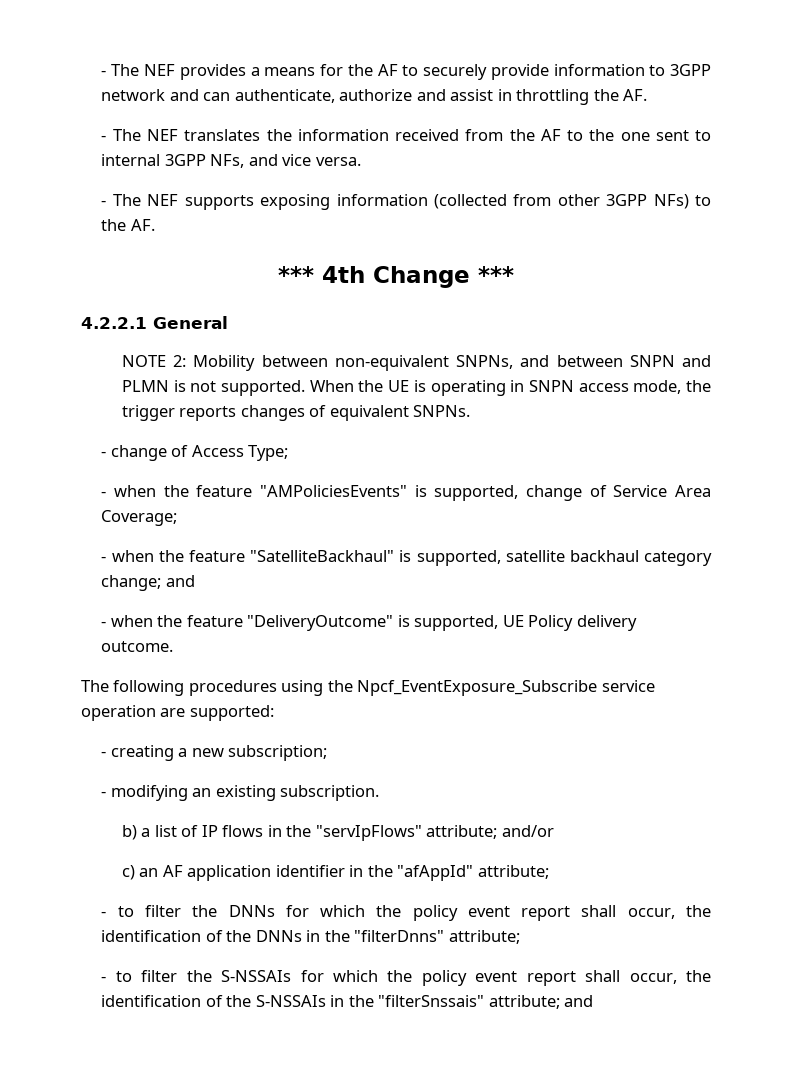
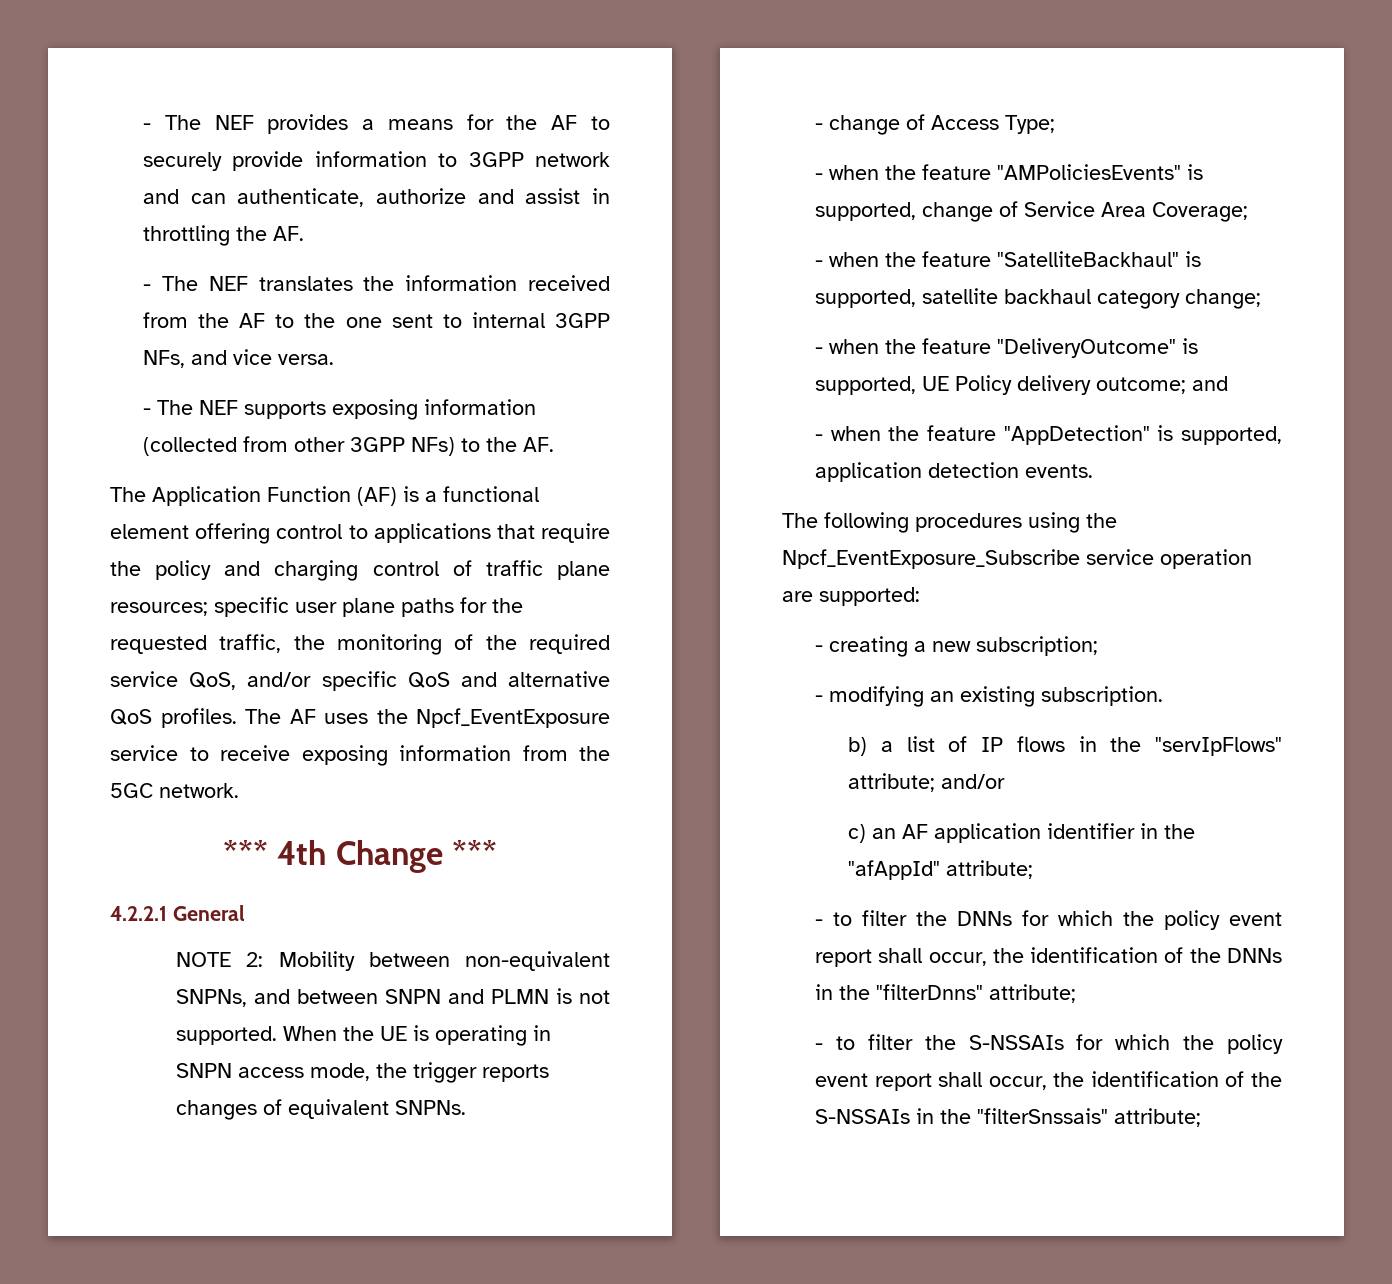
(155, 225) none -> [110,486,539,506] [110,523,610,544] [110,560,610,581] [110,597,523,617] [110,634,610,655] [110,671,610,691] [110,708,610,728] [110,745,610,766] [110,783,239,798] // The Application Function (AF) is a functional element offering control to applications that require the policy and charging control of traffic plane resources; specific user plane paths for the requested traffic, the monitoring of the required service QoS, and/or specific QoS and alternative QoS profiles. The AF uses the Npcf_EventExposure service to receive exposing information from the 5GC network.
[165,575,195,587] and -> (1262, 299) none
[101,641,174,652] outcome. -> [1096,376,1229,394] [815,425,1282,445] [815,462,1094,482] outcome; and // - when the feature "AppDetection" is supported, application detection events.
[564,995,594,1007] and -> (1202, 1117) none

